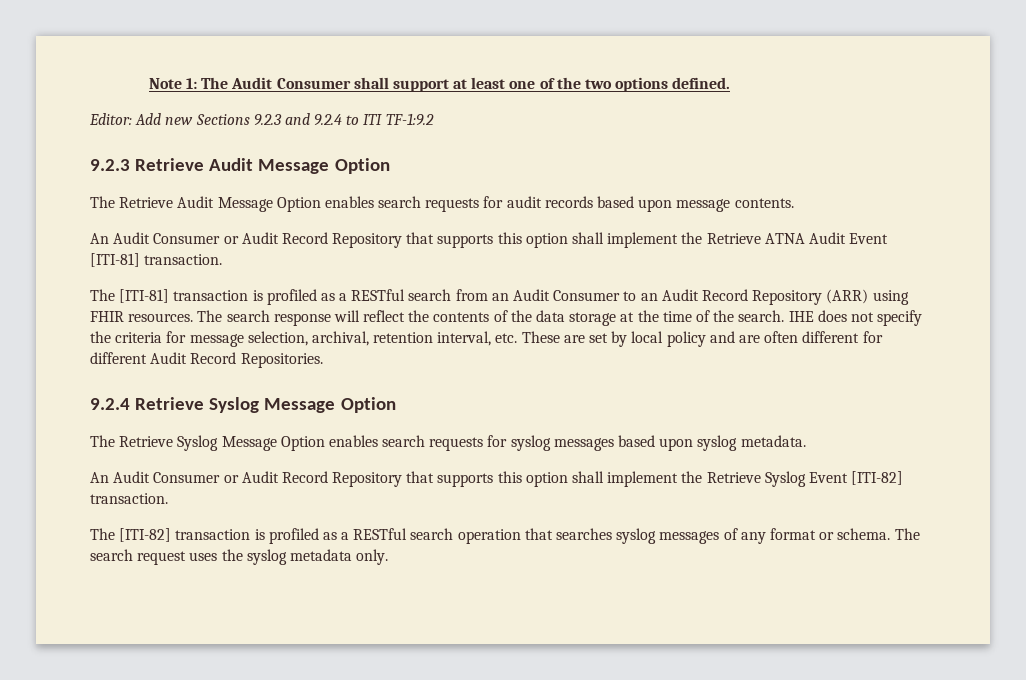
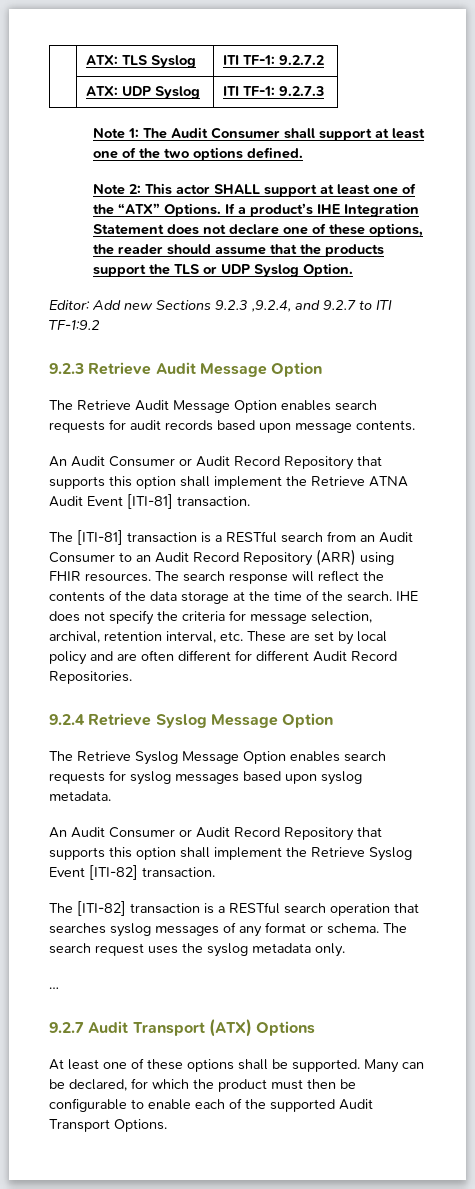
(148, 83) none -> [85,55,196,68] [222,55,324,65] [85,86,200,99] [222,86,324,96] | ATX: TLS Syslog | ITI TF-1: 9.2.7.2 // | ATX: UDP Syslog | ITI TF-1: 9.2.7.3 //
(731, 83) none -> [92,183,416,197] [92,203,419,217] [92,223,423,237] [92,244,384,257] [92,263,353,277] // Note 2: This actor SHALL support at least one of the “ATX” Options. If a product’s IHE Integration Statement does not declare one of these options, the reader should assume that the products support the TLS or UDP Syslog Option.
[284,113,343,126] and 9.2.4 -> [252,300,356,312] ,9.2.4, and 9.2.7
[266,289,335,305] profiled as -> (211, 537) none
[268,528,337,544] profiled as -> (214, 908) none
(389, 557) none -> [49,987,59,989] [49,1019,316,1037] [49,1058,424,1073] [49,1078,356,1092] [49,1098,373,1112] [49,1119,167,1132] // … // 9.2.7 Audit Transport (ATX) Options // At least one of these options shall be supported. Many can be declared, for which the product must then be configurable to enable each of the supported Audit Transport Options.

